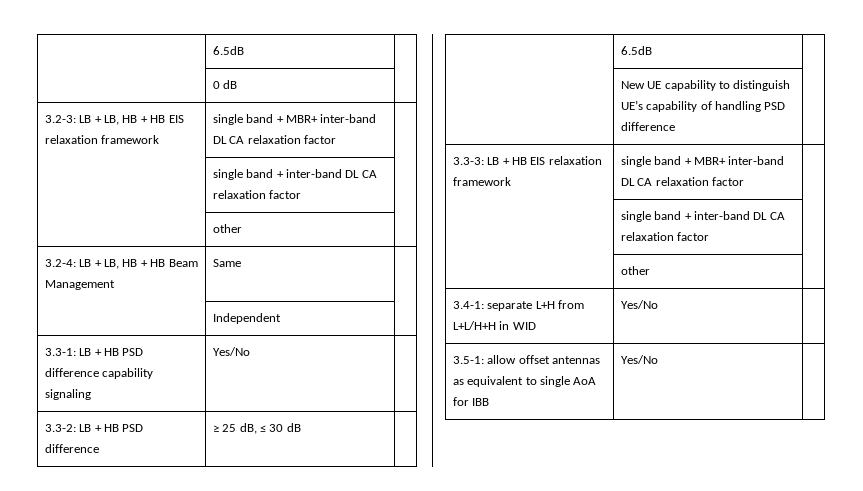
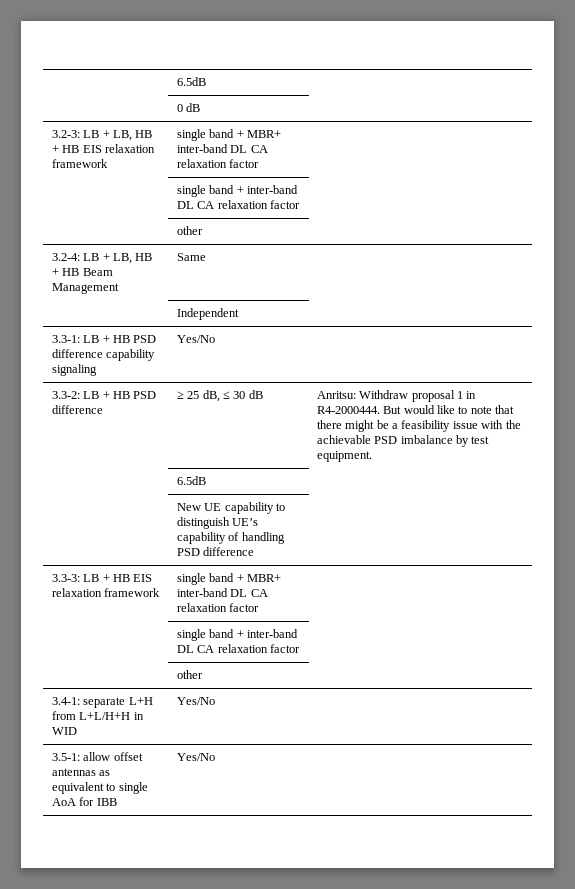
(301, 427) none -> [316,390,477,402] [316,405,515,414] [316,420,521,432] [316,435,490,447] [316,451,372,462] Anritsu: Withdraw proposal 1 in R4-2000444. But would like to note that there might be a feasibility issue with the achievable PSD imbalance by test equipment.

